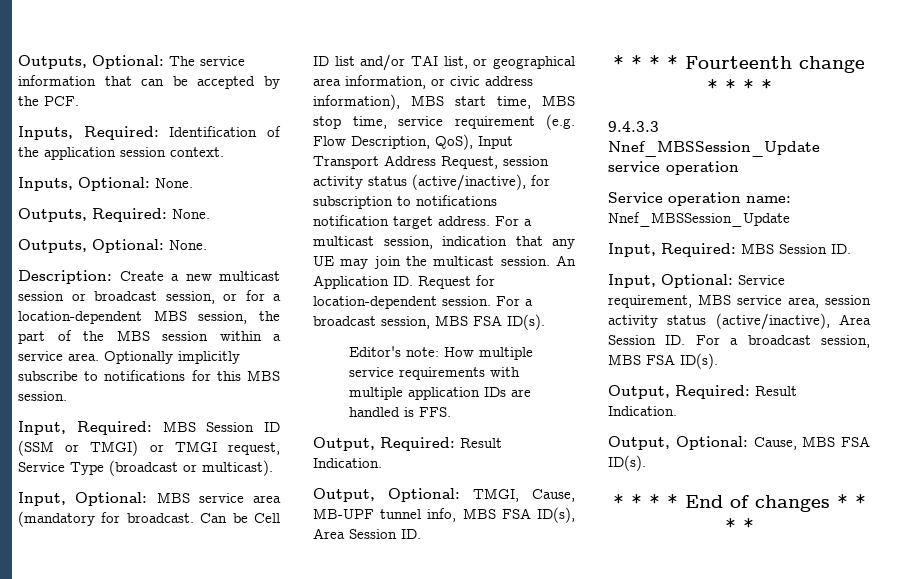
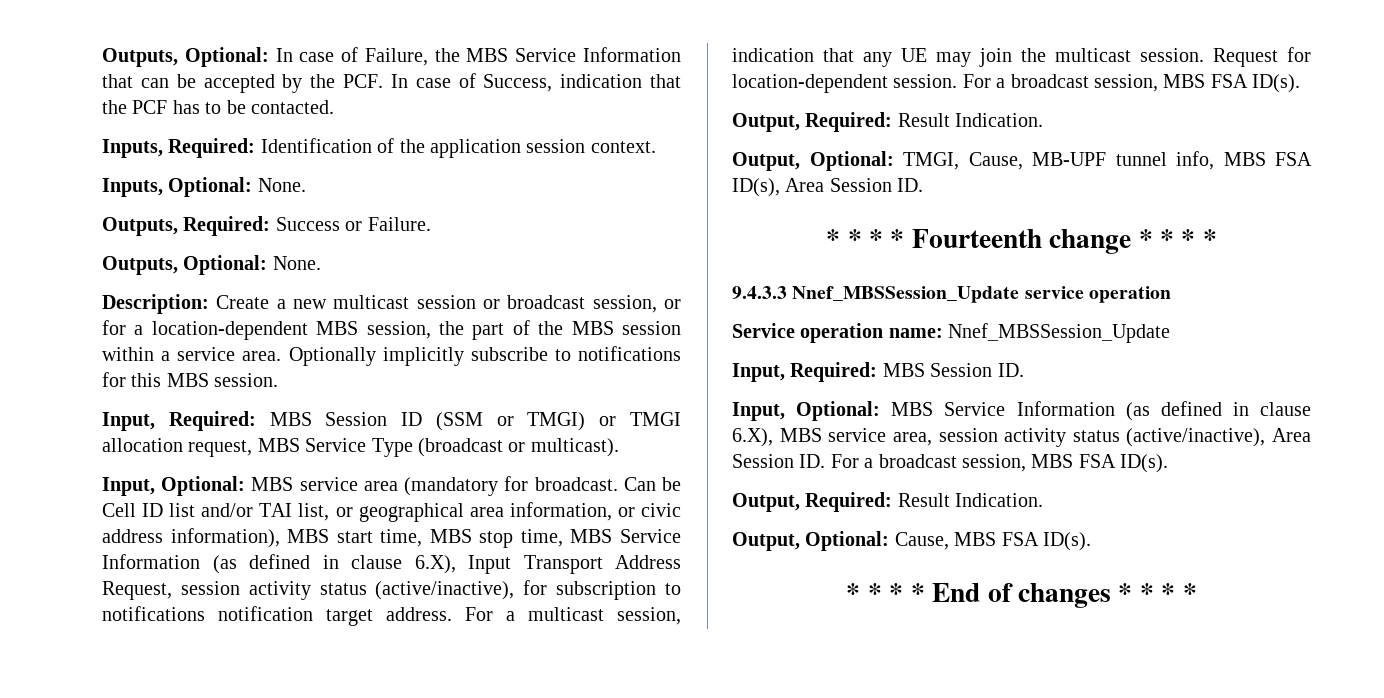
[18,55,245,69] [18,75,96,86] Outputs, Optional: The service information -> [102,47,681,67] Outputs, Optional: In case of Failure, the MBS Service Information
(79, 101) none -> [390,73,681,92] [102,100,334,114] In case of Success, indication that the PCF has to be contacted.
[172,209,210,219] None. -> [275,217,431,231] Success or Failure.
[227,442,280,455] request, -> [102,438,300,457] allocation request, MBS
[398,114,575,130] [313,134,473,150] service requirement (e.g. Flow Description, QoS), -> [570,529,681,543] [102,554,456,574] MBS Service Information (as defined in clause 6.X),
[556,255,576,266] [313,275,413,289] An Application ID. -> (1204, 55) none
[349,346,534,360] [349,367,521,380] [349,387,532,400] [349,407,452,417] // Editor's note: How multiple service requirements with multiple application IDs are handled is FFS. -> (1301, 83) none
[738,275,785,285] [608,295,692,308] Service requirement, -> [891,401,1311,421] [732,428,773,447] MBS Service Information (as defined in clause 6.X),

